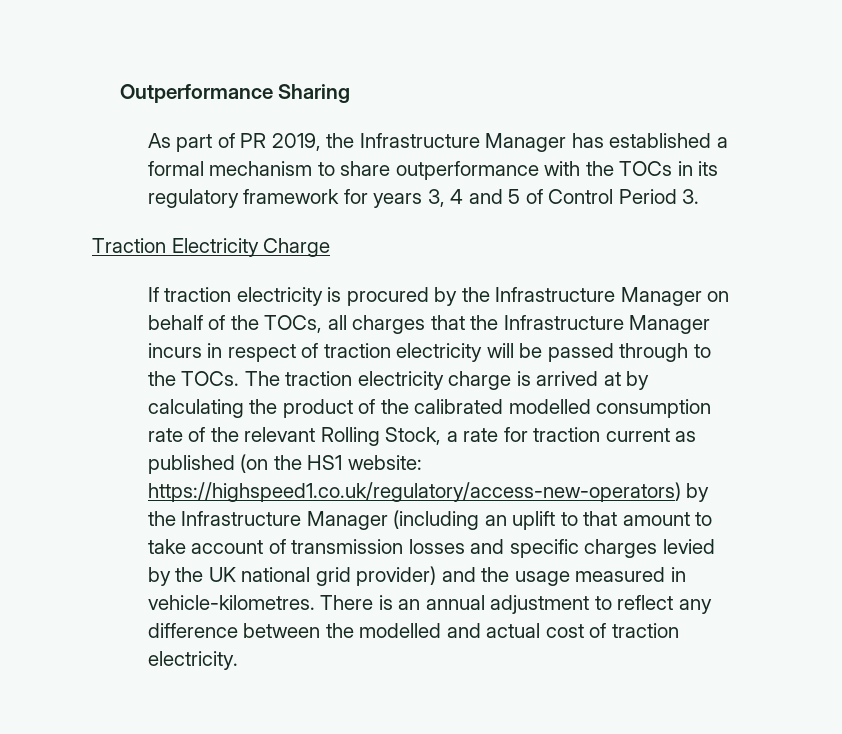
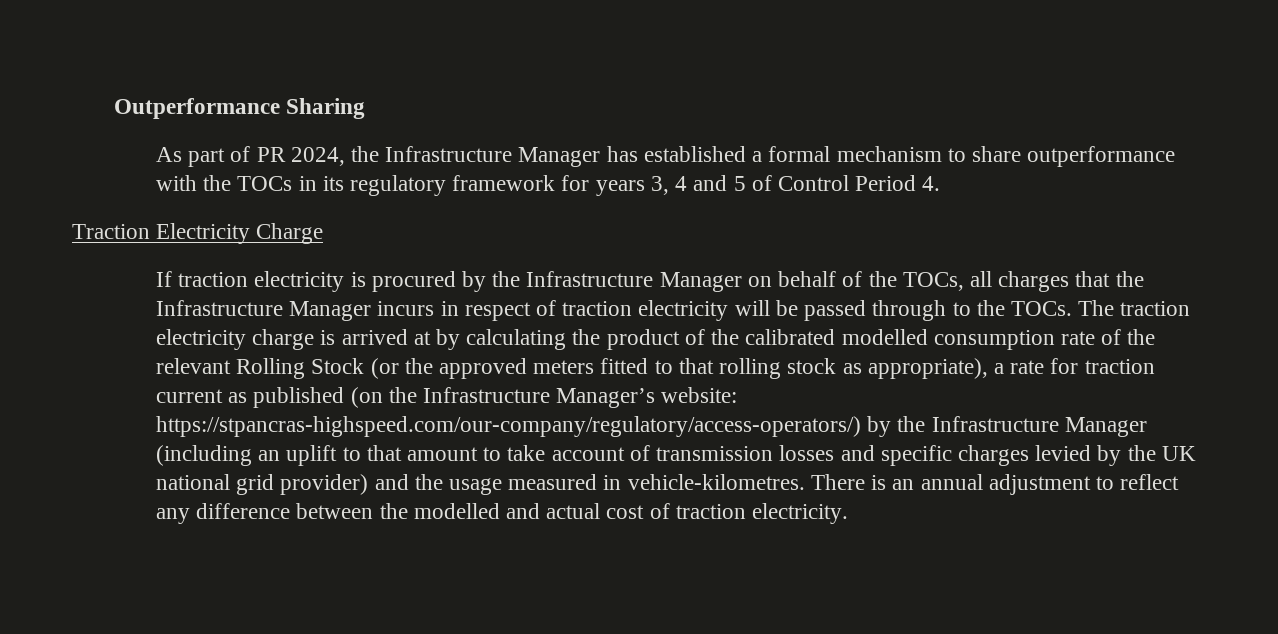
[271,133,321,151] 2019, -> [290,147,345,166] 2024,
[682,189,700,204] 3. -> [922,176,941,191] 4.
[385,427,442,445] Stock, -> [311,358,988,379] Stock (or the approved meters fitted to that rolling stock as appropriate),
[307,455,422,470] [147,482,681,502] HS1 website: https://highspeed1.co.uk/regulatory/access-new-operators) -> [423,387,738,408] [155,416,861,437] Infrastructure Manager’s website: https://stpancras-highspeed.com/our-company/regulatory/access-operators/)

